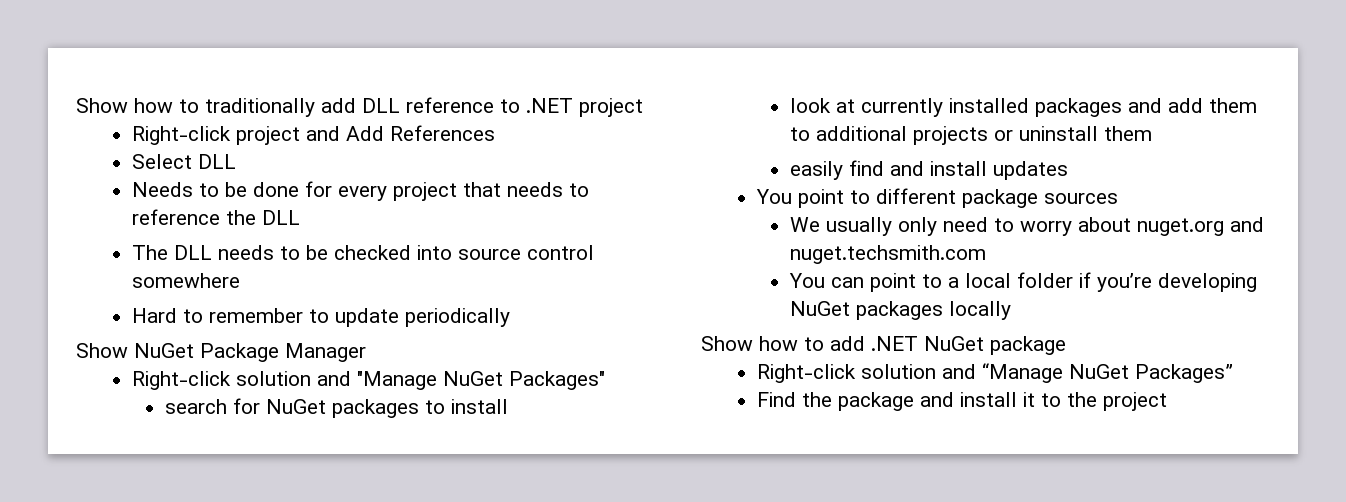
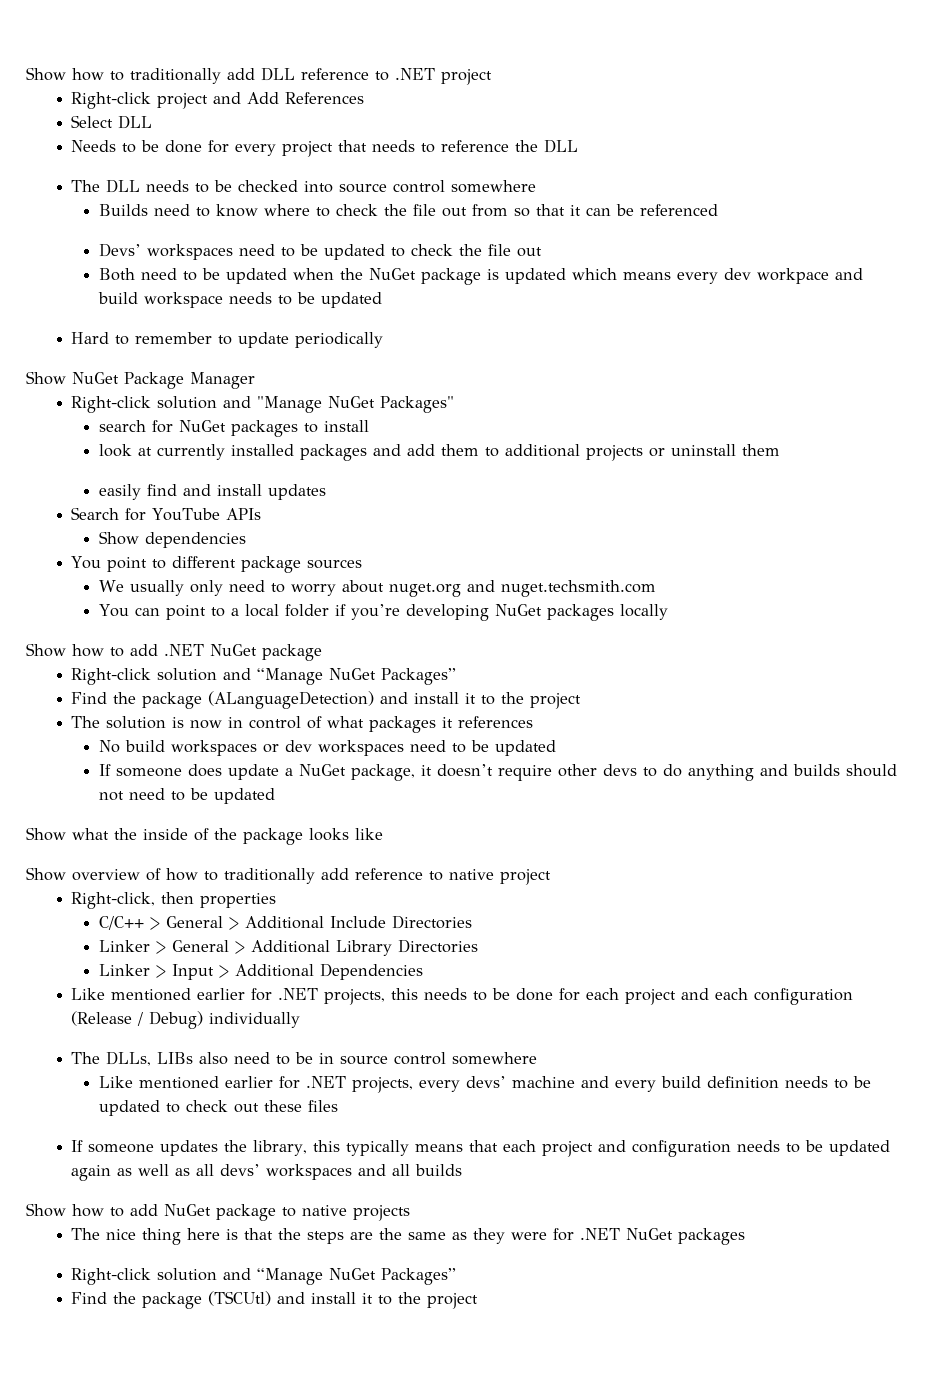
(241, 280) none -> [98,204,718,217] [98,243,542,260] [98,268,863,285] [97,292,382,308] // Builds need to know where to check the file out from so that it can be referenced // Devs’ workspaces need to be updated to check the file out // Both need to be updated when the NuGet package is updated which means every dev workpace and build workspace needs to be updated
(1068, 170) none -> [71,507,262,521] [98,531,246,548] // Search for YouTube APIs // Show dependencies
[920,392,1168,411] and install it to the project -> [208,691,582,709] [71,716,534,733] [98,740,556,756] [98,764,897,781] [98,788,275,804] [26,827,383,845] [26,867,551,885] [71,892,277,909] [98,915,472,930] [98,939,478,956] [98,963,423,980] [71,988,854,1005] [71,1011,301,1029] [71,1051,538,1066] [98,1076,871,1093] [98,1100,338,1116] [71,1140,891,1157] [71,1164,463,1181] [26,1203,410,1221] [71,1228,746,1245] [71,1268,457,1285] [71,1291,479,1309] (ALanguageDetection) and install it to the project // The solution is now in control of what packages it references // No build workspaces or dev workspaces need to be updated // If someone does update a NuGet package, it doesn’t require other devs to do anything and builds should not need to be updated // Show what the inside of the package looks like // Show overview of how to traditionally add reference to native project // Right-click, then properties // C/C++ > General > Additional Include Directories // Linker > General > Additional Library Directories // Linker > Input > Additional Dependencies // Like mentioned earlier for .NET projects, this needs to be done for each project and each configuration (Release / Debug) individually // The DLLs, LIBs also need to be in source control somewhere // Like mentioned earlier for .NET projects, every devs’ machine and every build definition needs to be updated to check out these files // If someone updates the library, this typically means that each project and configuration needs to be updated again as well as all devs’ workspaces and all builds // Show how to add NuGet package to native projects // The nice thing here is that the steps are the same as they were for .NET NuGet packages // Right-click solution and “Manage NuGet Packages” // Find the package (TSCUtl) and install it to the project

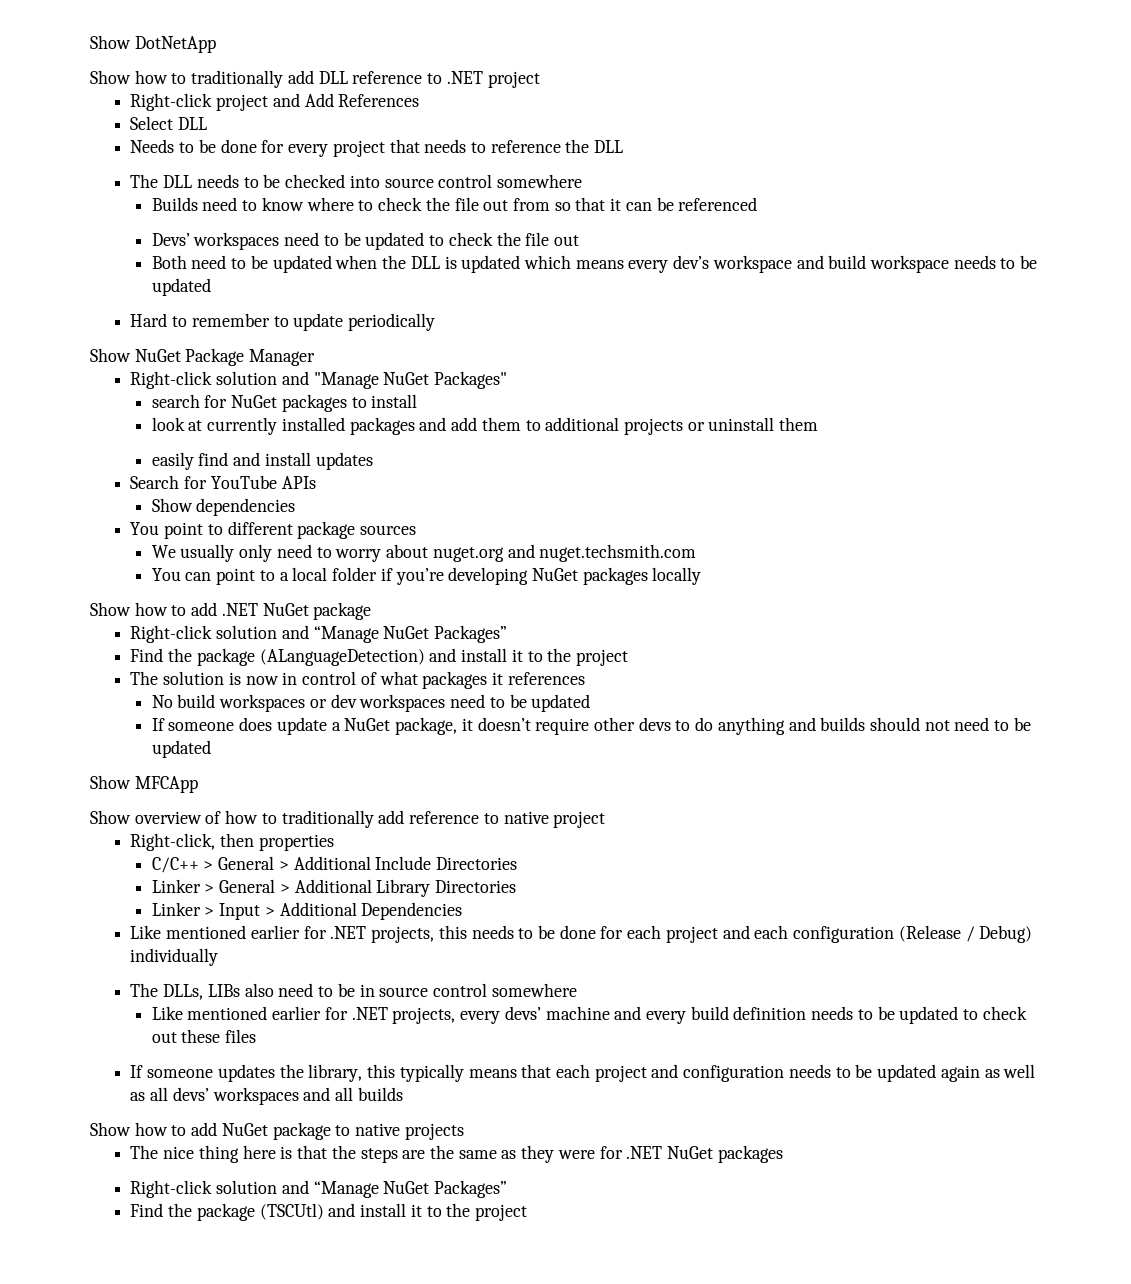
[26,67,66,81] Show -> [90,35,216,53] [90,70,131,84] Show DotNetApp // Show
[368,268,481,285] NuGet package -> [410,256,440,269] DLL
[723,268,829,284] dev workpace -> [673,255,792,273] dev’s workspace
[72,828,383,845] what the inside of the package looks like -> [134,776,198,793] MFCApp

